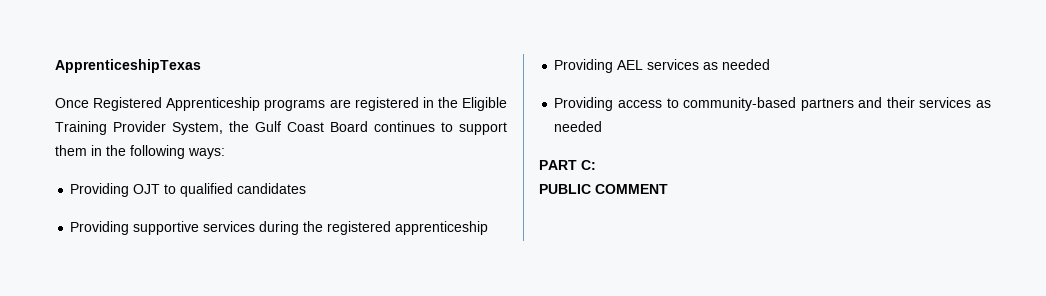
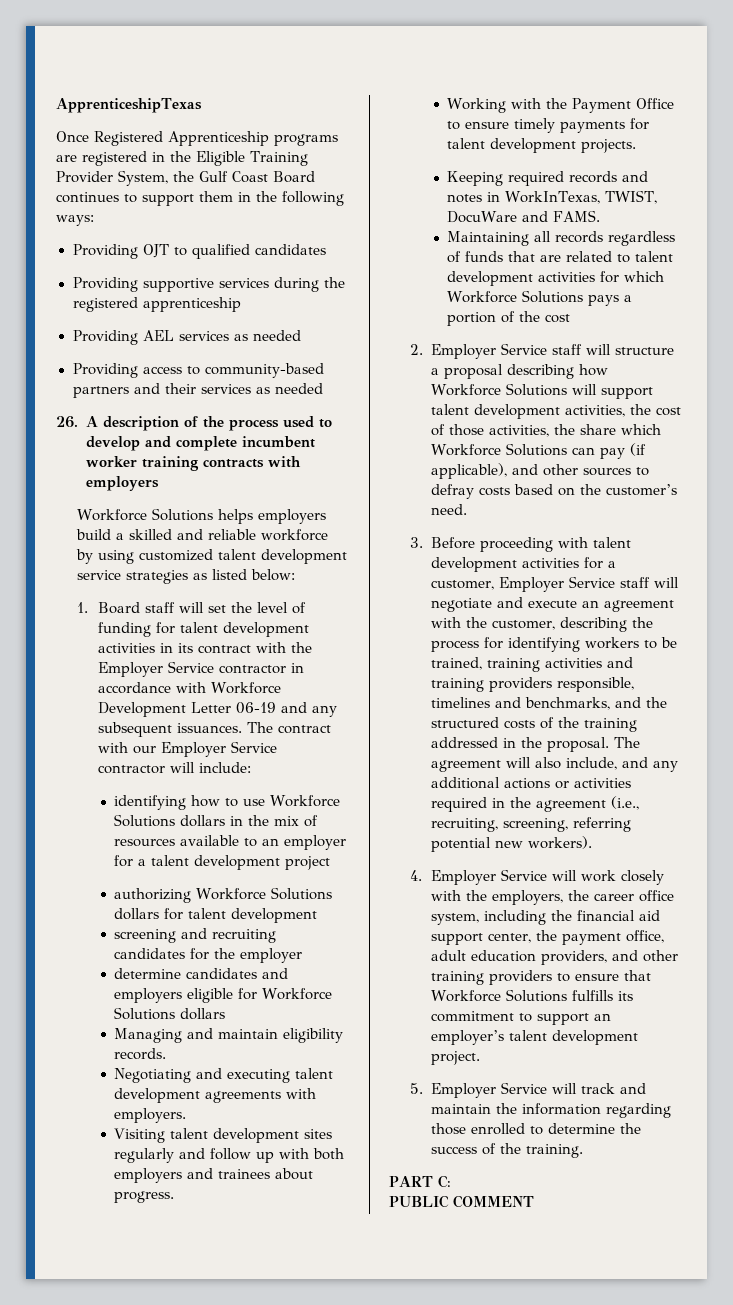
(603, 126) none -> [56,416,332,431] [85,436,315,451] [85,456,301,471] [85,476,159,491] [76,508,326,524] [75,529,328,541] [75,549,347,564] [76,569,295,584] [76,602,306,614] [97,622,309,637] [97,642,312,654] [97,661,304,677] [97,682,281,694] [97,702,337,717] [97,722,331,737] [97,741,277,757] [97,762,251,774] [114,795,341,810] [114,814,319,827] [114,835,347,850] [114,855,331,870] [114,887,332,903] [114,908,318,923] [114,928,277,943] [114,948,303,963] [114,968,289,979] [114,988,333,1003] [114,1007,226,1020] [114,1028,344,1043] [114,1048,167,1060] [114,1068,334,1083] [114,1088,317,1103] [114,1108,187,1123] [114,1128,333,1143] [114,1148,345,1163] [114,1168,314,1183] [114,1191,175,1203] [447,98,674,113] [447,118,650,133] [447,138,637,153] [447,171,649,186] [447,190,657,204] [447,210,600,223] [447,231,676,246] [447,251,674,263] [447,271,665,286] [447,290,632,306] [447,311,571,326] [409,343,674,359] [430,364,608,379] [430,383,653,399] [430,404,681,419] [430,424,661,437] [430,443,646,459] [430,463,649,479] [430,484,677,499] [430,504,467,515] [409,537,631,552] [430,557,616,572] [430,576,679,592] [430,597,674,612] [430,617,653,632] [430,637,677,652] [430,657,633,672] [430,677,634,692] [430,697,667,710] [430,717,637,732] [430,737,640,752] [430,757,678,772] [430,777,631,789] [430,796,639,812] [430,817,631,832] [430,836,592,852] [409,869,664,885] [430,890,674,905] [430,910,660,925] [430,930,664,945] [430,950,678,965] [430,970,651,985] [430,989,633,1002] [430,1011,611,1025] [430,1030,638,1045] [430,1051,480,1065] [409,1082,646,1098] [430,1103,671,1118] [430,1123,641,1135] [430,1143,583,1158] // 26. A description of the process used to develop and complete incumbent worker training contracts with employers // Workforce Solutions helps employers build a skilled and reliable workforce by using customized talent development service strategies as listed below: // 1. Board staff will set the level of funding for talent development activities in its contract with the Employer Service contractor in accordance with Workforce Development Letter 06-19 and any subsequent issuances. The contract with our Employer Service contractor will include: // identifying how to use Workforce Solutions dollars in the mix of resources available to an employer for a talent development project // authorizing Workforce Solutions dollars for talent development // screening and recruiting candidates for the employer // determine candidates and employers eligible for Workforce Solutions dollars // Managing and maintain eligibility records. // Negotiating and executing talent development agreements with employers. // Visiting talent development sites regularly and follow up with both employers and trainees about progress. // Working with the Payment Office to ensure timely payments for talent development projects. // Keeping required records and notes in WorkInTexas, TWIST, DocuWare and FAMS. // Maintaining all records regardless of funds that are related to talent development activities for which Workforce Solutions pays a portion of the cost // 2. Employer Service staff will structure a proposal describing how Workforce Solutions will support talent development activities, the cost of those activities, the share which Workforce Solutions can pay (if applicable), and other sources to defray costs based on the customer’s need. // 3. Before proceeding with talent development activities for a customer, Employer Service staff will negotiate and execute an agreement with the customer, describing the process for identifying workers to be trained, training activities and training providers responsible, timelines and benchmarks, and the structured costs of the training addressed in the proposal. The agreement will also include, and any additional actions or activities required in the agreement (i.e., recruiting, screening, referring potential new workers). // 4. Employer Service will work closely with the employers, the career office system, including the financial aid support center, the payment office, adult education providers, and other training providers to ensure that Workforce Solutions fulfills its commitment to support an employer’s talent development project. // 5. Employer Service will track and maintain the information regarding those enrolled to determine the success of the training.

